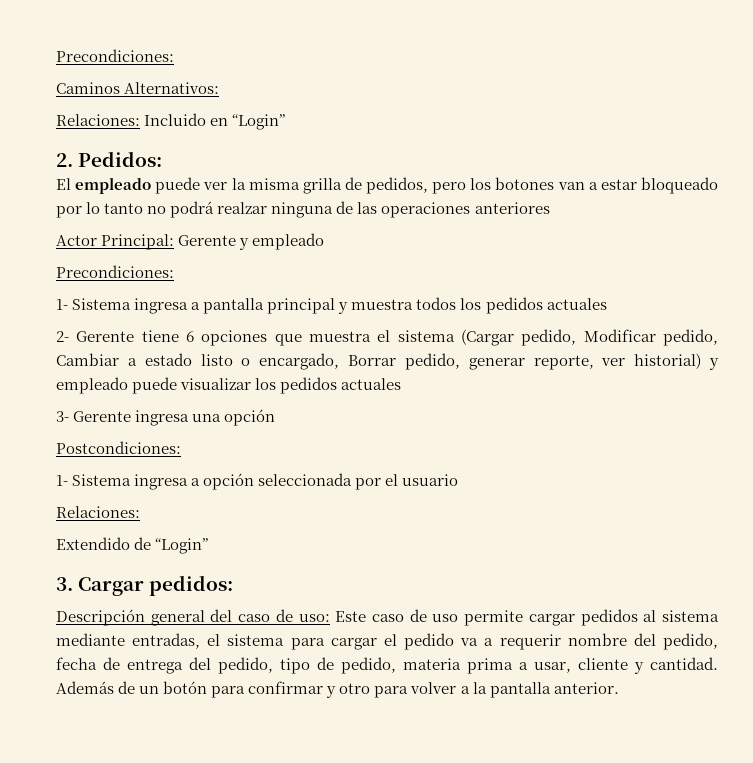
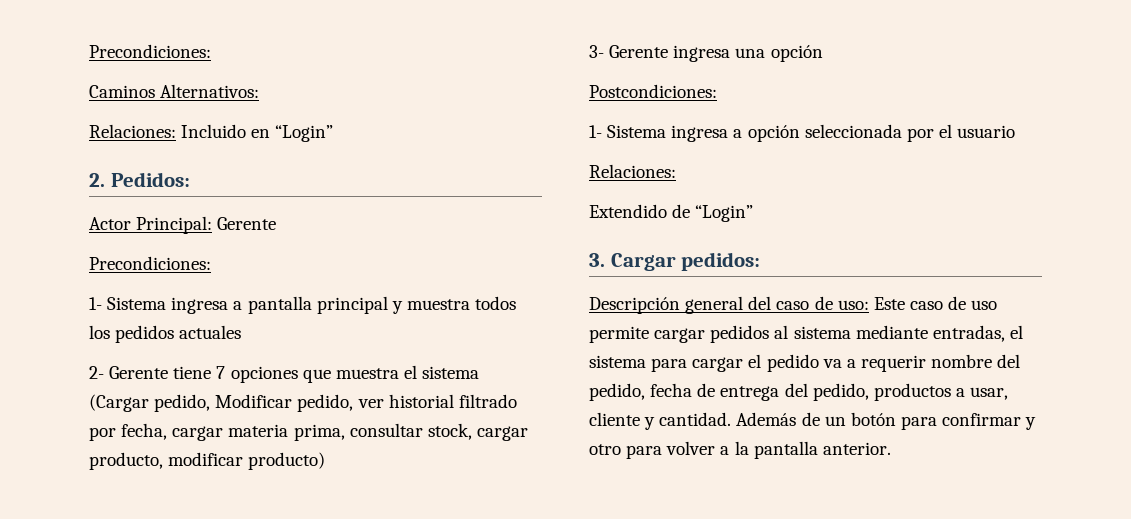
[56,177,718,194] [56,201,550,218] // El empleado puede ver la misma grilla de pedidos, pero los botones van a estar bloqueado por lo tanto no podrá realzar ninguna de las operaciones anteriores -> (190, 179) none
[239,233,325,250] y empleado -> (277, 223) none
[186,331,194,342] 6 -> [216,366,226,379] 7
[56,353,720,370] [56,377,402,394] Cambiar a estado listo o encargado, Borrar pedido, generar reporte, ver historial) y empleado puede visualizar los pedidos actuales -> [357,394,517,408] [89,423,528,441] [89,452,326,470] ver historial filtrado por fecha, cargar materia prima, consultar stock, cargar producto, modificar producto)
[280,657,513,674] tipo de pedido, materia prima -> [873,383,951,401] productos

